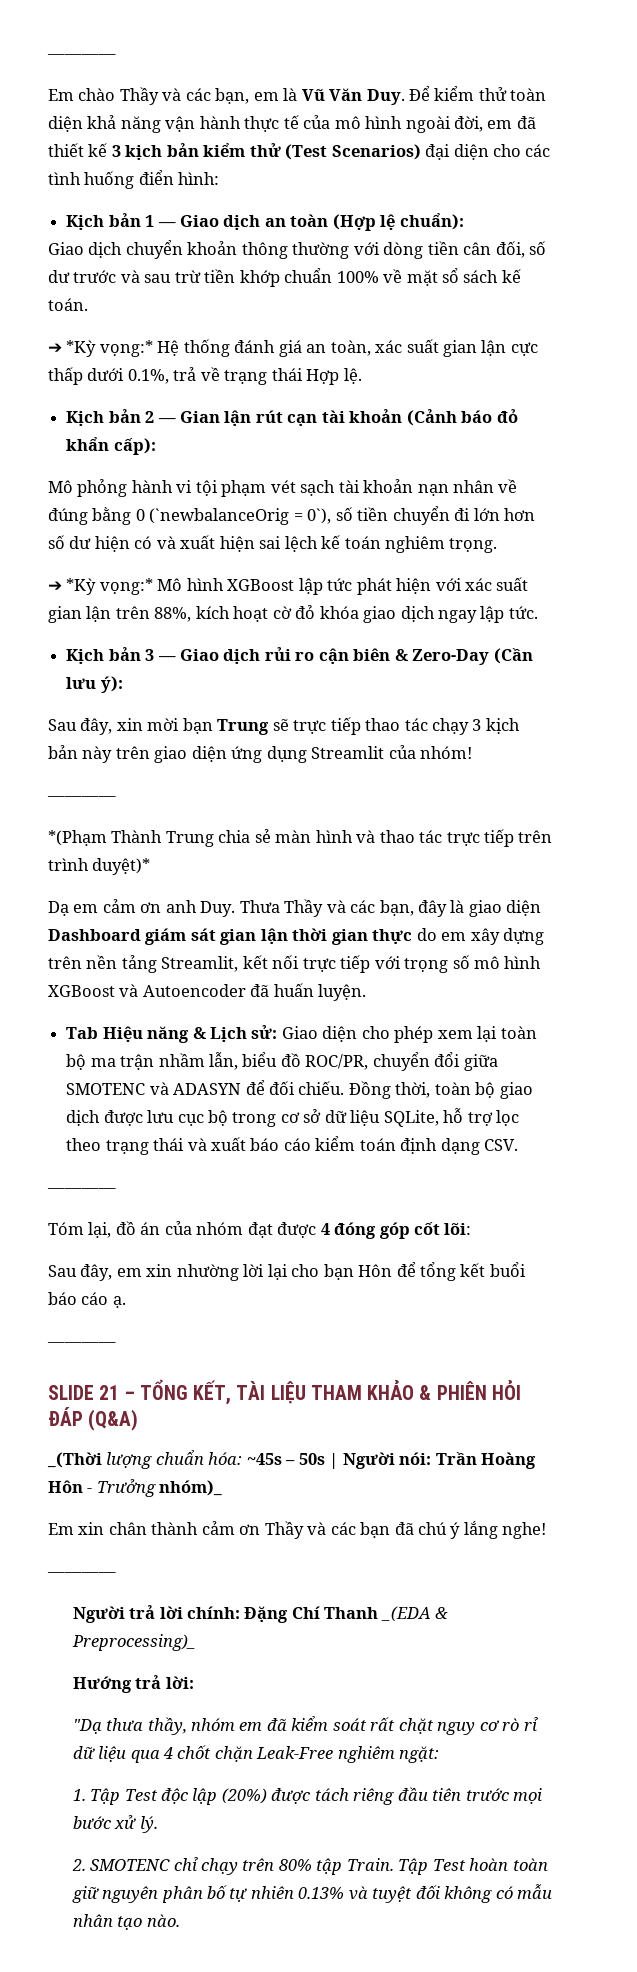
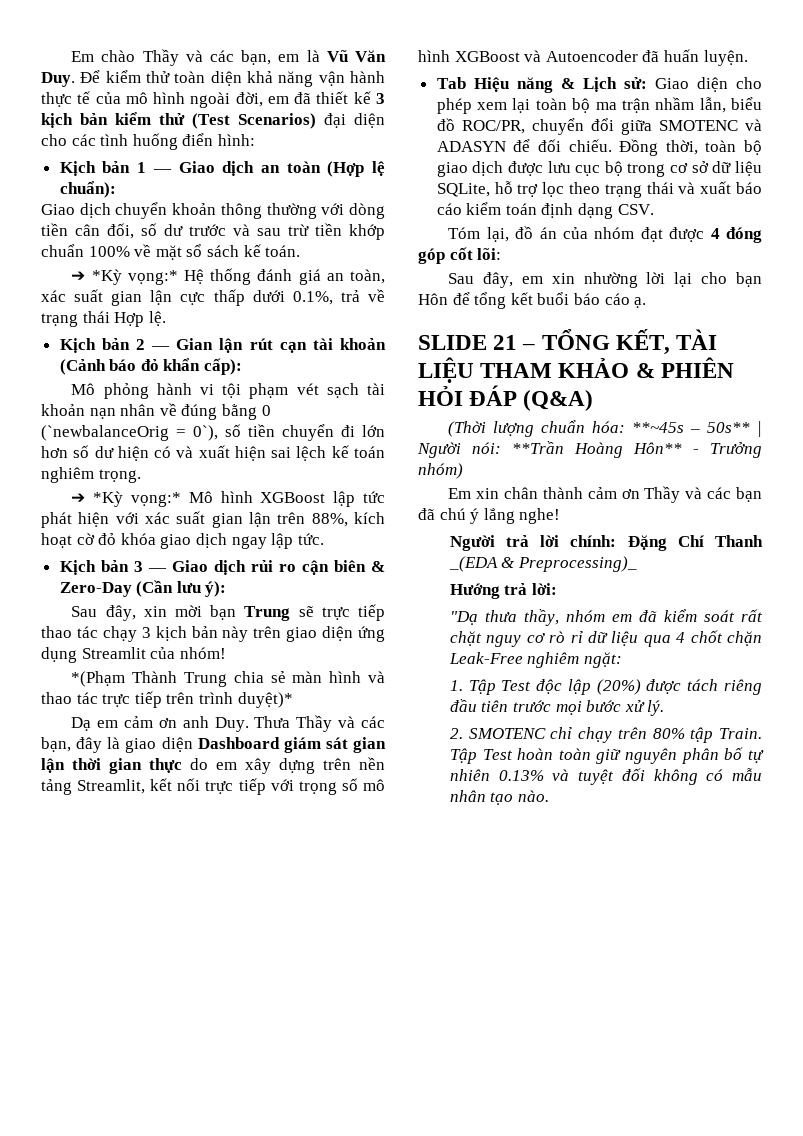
[47,54,116,59] ―――― // -> (71, 56) none
[47,796,116,801] // ―――― -> (226, 653) none
[47,1188,116,1193] // ―――― -> (654, 209) none
[47,1342,116,1347] // ―――― -> (647, 302) none
[47,1452,102,1468] _(Thời -> [448,421,487,437] (Thời
[246,1452,537,1469] [48,1480,83,1493] ~45s – 50s | Người nói: Trần Hoàng Hôn -> [632,421,762,437] [417,441,682,458] **~45s – 50s** | Người nói: **Trần Hoàng Hôn**
[159,1480,223,1496] nhóm)_ -> [418,463,463,479] nhóm)
[47,1572,116,1577] // ―――― -> (561, 516) none

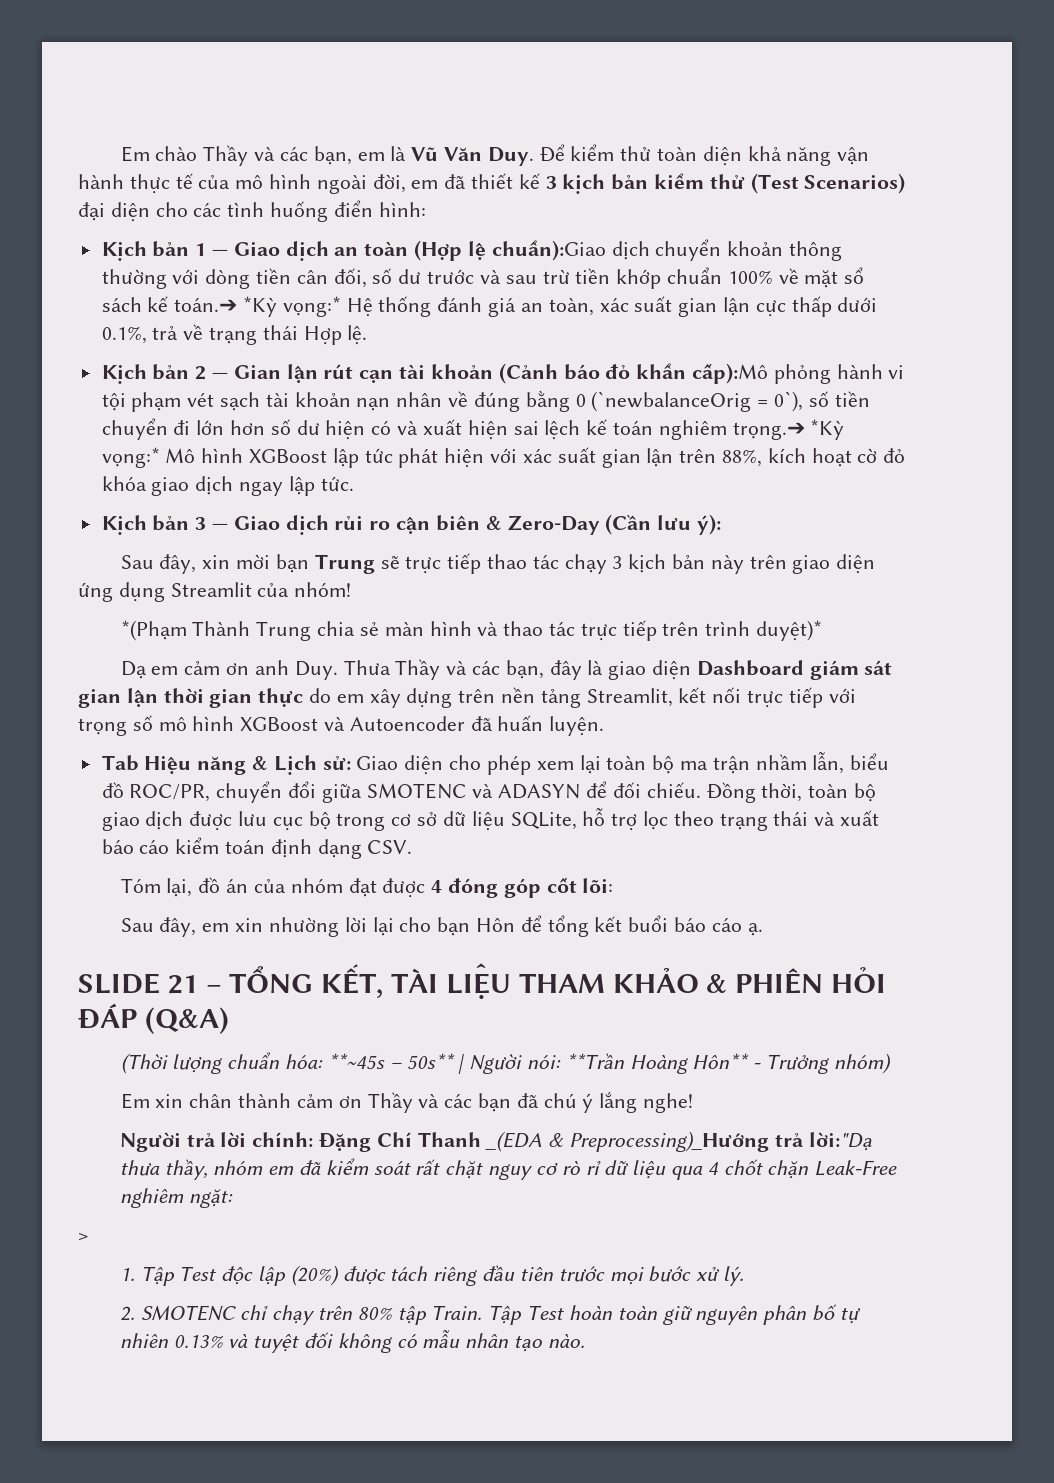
[59,181,116,198] [41,204,75,215] chuẩn): // Giao -> [491,240,606,261] chuẩn):Giao
[265,245,301,257] [71,271,86,281] toán. // ➔ -> [174,297,238,312] toán.➔
[204,358,243,375] [71,383,96,395] cấp): // Mô -> [691,363,768,384] cấp):Mô
[98,469,141,483] [71,493,86,503] trọng. // ➔ -> [732,422,805,440] trọng.➔
[518,556,638,572] [449,583,558,599] [449,611,478,625] Preprocessing)_ // Hướng trả lời: // "Dạ -> [569,1131,872,1152] Preprocessing)_Hướng trả lời:"Dạ
(623, 660) none -> [78,1233,88,1242] // >

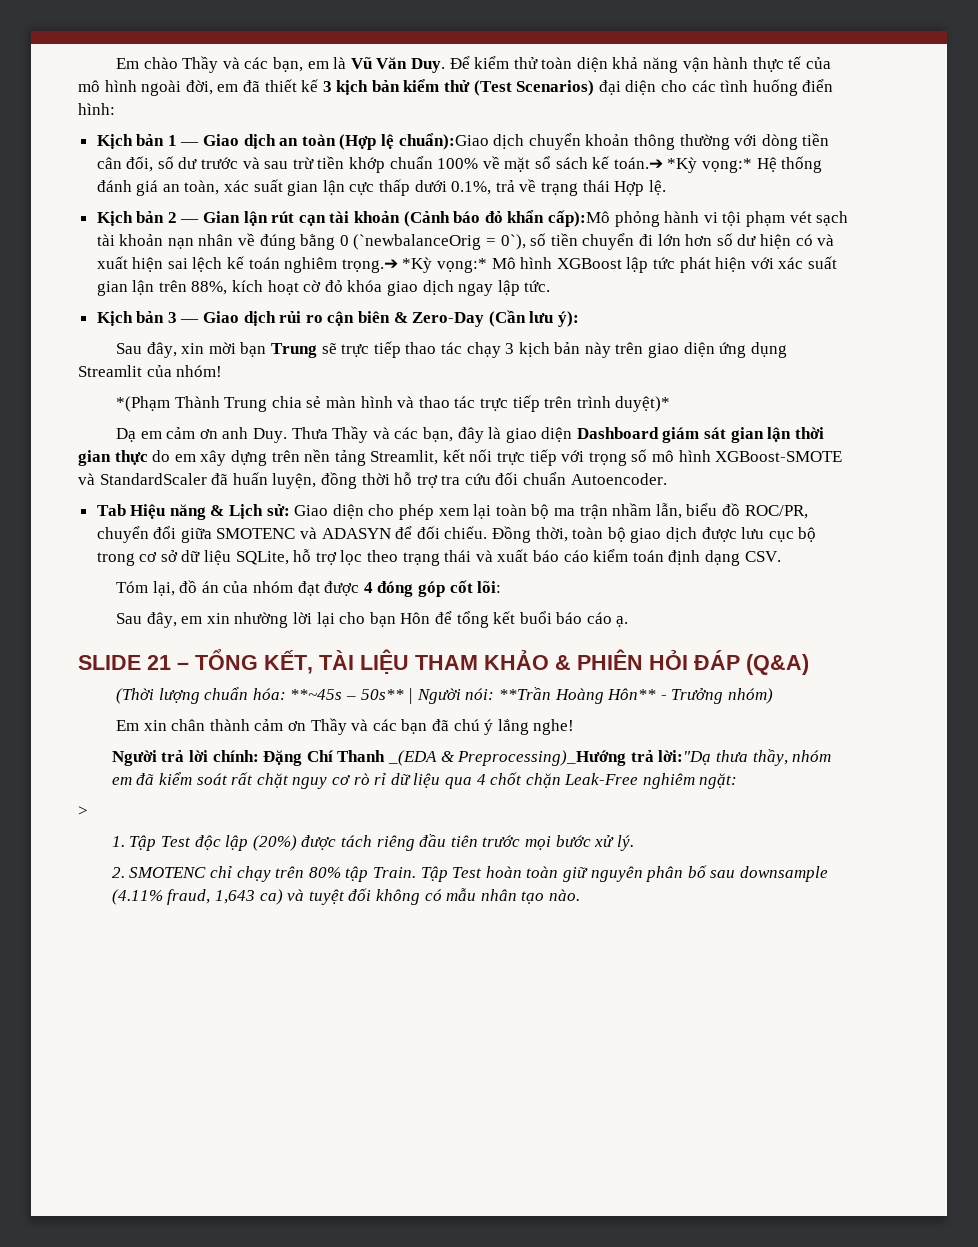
[240,715,605,736] XGBoost và Autoencoder đã huấn luyện. -> [715,451,843,462] [78,472,667,489] XGBoost-SMOTE và StandardScaler đã huấn luyện, đồng thời hỗ trợ tra cứu đối chuẩn Autoencoder.
[839,1308,861,1324] [119,1333,224,1348] tự nhiên 0.13% -> [710,866,828,882] [111,889,283,905] sau downsample (4.11% fraud, 1,643 ca)

